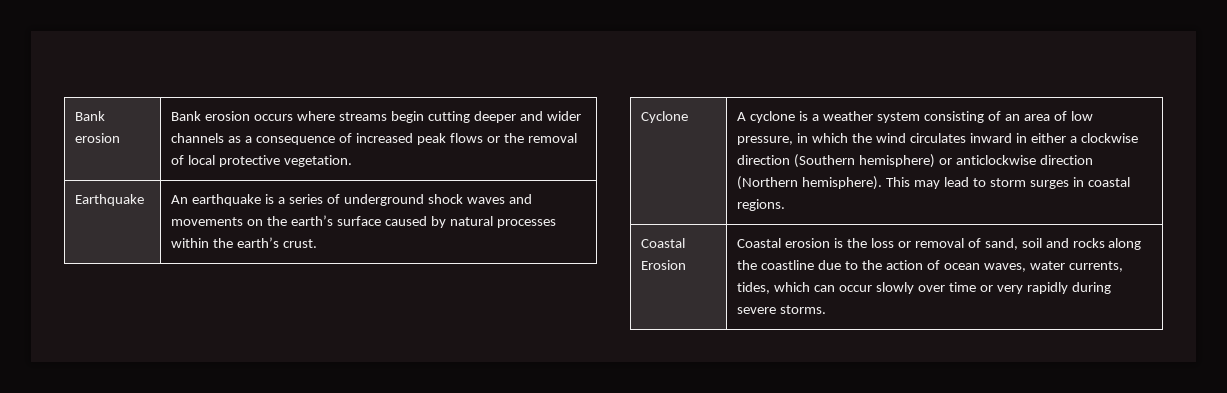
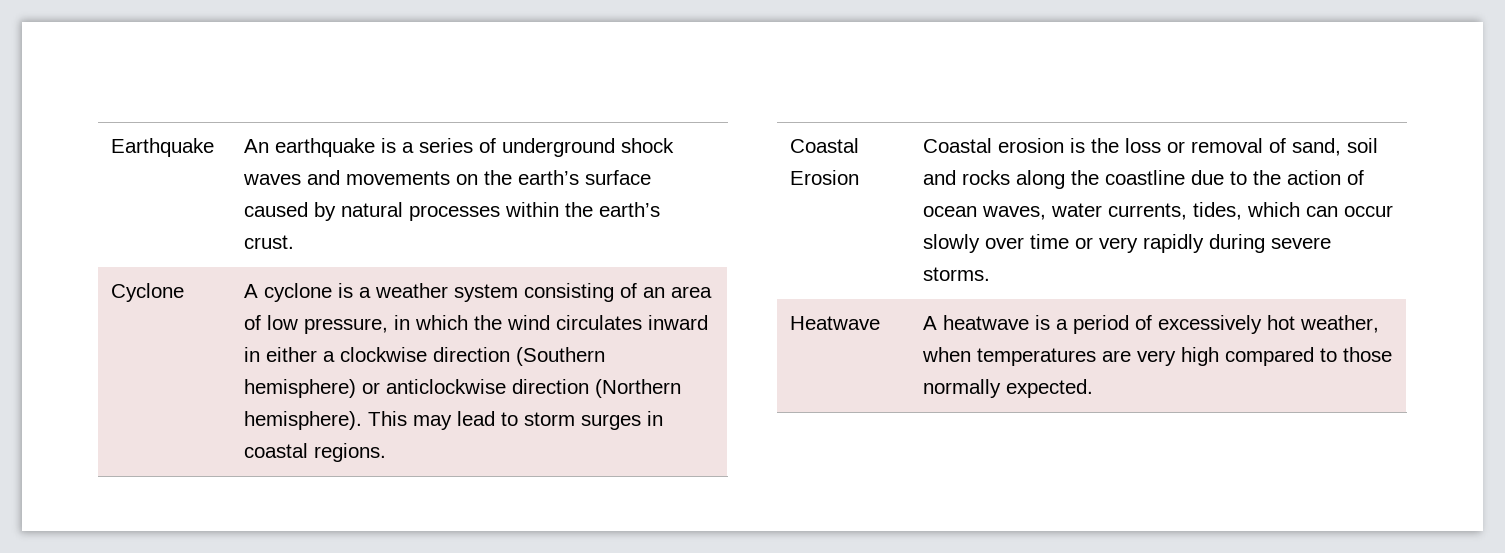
[75,111,106,121] [75,133,121,143] [171,111,581,123] [171,133,577,145] [171,155,353,167] Bank erosion | Bank erosion occurs where streams begin cutting deeper and wider channels as a consequence of increased peak flows or the removal of local protective vegetation. // -> (110, 147) none
(827, 309) none -> [789,316,880,330] [922,315,1379,334] [921,347,1392,366] [922,379,1093,398] // Heatwave | A heatwave is a period of excessively hot weather, when temperatures are very high compared to those normally expected.

